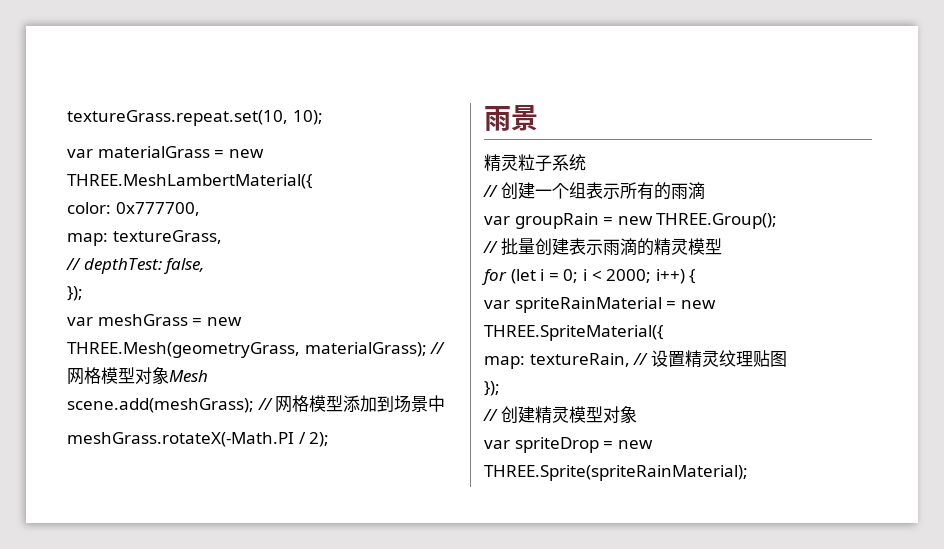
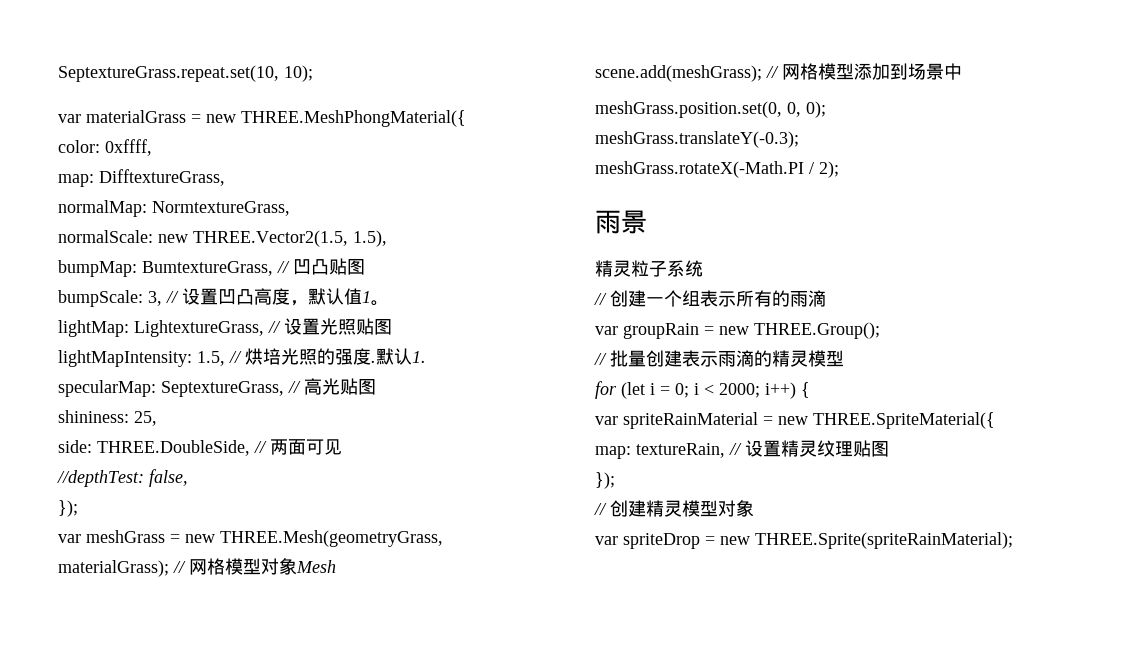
[67,110,288,126] textureGrass.repeat.set(10, -> [58,65,279,82] SeptextureGrass.repeat.set(10,
[67,174,312,189] THREE.MeshLambertMaterial({ -> [241,110,466,127] THREE.MeshPhongMaterial({
[115,202,200,216] [67,230,222,246] [66,258,162,274] 0x777700, // map: textureGrass, // // depthTest: -> [105,139,152,156] [58,169,225,187] [58,200,290,217] [58,230,387,247] [58,258,365,277] [58,288,389,307] [58,318,392,337] [58,348,426,367] [58,378,376,397] [58,410,157,426] [58,439,342,456] [57,470,144,487] 0xffff, // map: DifftextureGrass, // normalMap: NormtextureGrass, // normalScale: new THREE.Vector2(1.5, 1.5), // bumpMap: BumtextureGrass, // 凹凸贴图 // bumpScale: 3, // 设置凹凸高度，默认值1。 // lightMap: LightextureGrass, // 设置光照贴图 // lightMapIntensity: 1.5, // 烘培光照的强度.默认1. // specularMap: SeptextureGrass, // 高光贴图 // shininess: 25, // side: THREE.DoubleSide, // 两面可见 // //depthTest:
(446, 403) none -> [595,101,826,118] [595,131,799,148] // meshGrass.position.set(0, 0, 0); // meshGrass.translateY(-0.3);

